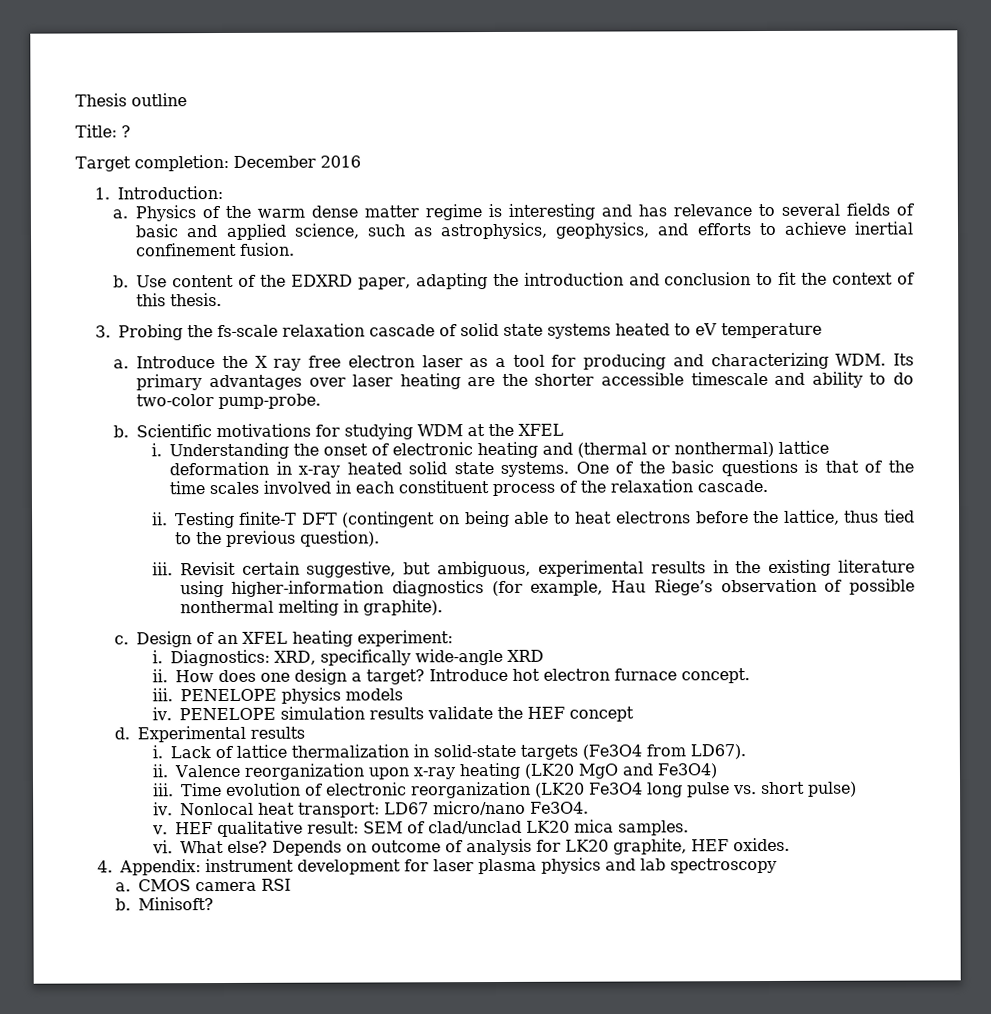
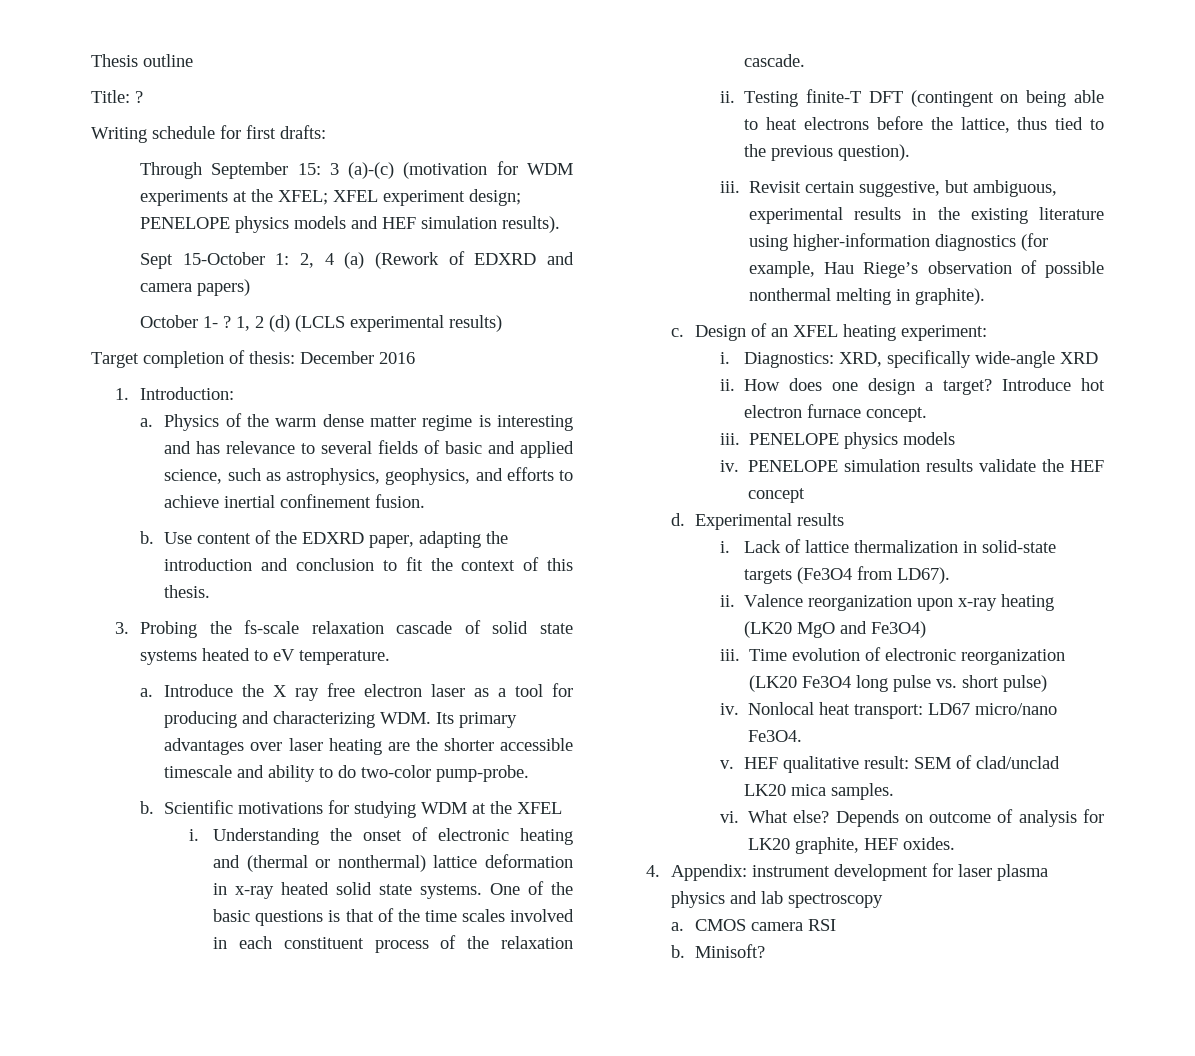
[75,154,229,172] Target completion: -> [91,125,326,143] [139,161,573,179] [139,189,521,206] [139,216,560,233] [139,251,574,269] [139,279,250,296] [139,315,502,332] [91,350,295,368] Writing schedule for first drafts: // Through September 15: 3 (a)-(c) (motivation for WDM experiments at the XFEL; XFEL experiment design; PENELOPE physics models and HEF simulation results). // Sept 15-October 1: 2, 4 (a) (Rework of EDXRD and camera papers) // October 1- ? 1, 2 (d) (LCLS experimental results) // Target completion of thesis:
[720,322,822,339] temperature -> [298,650,390,665] temperature.

